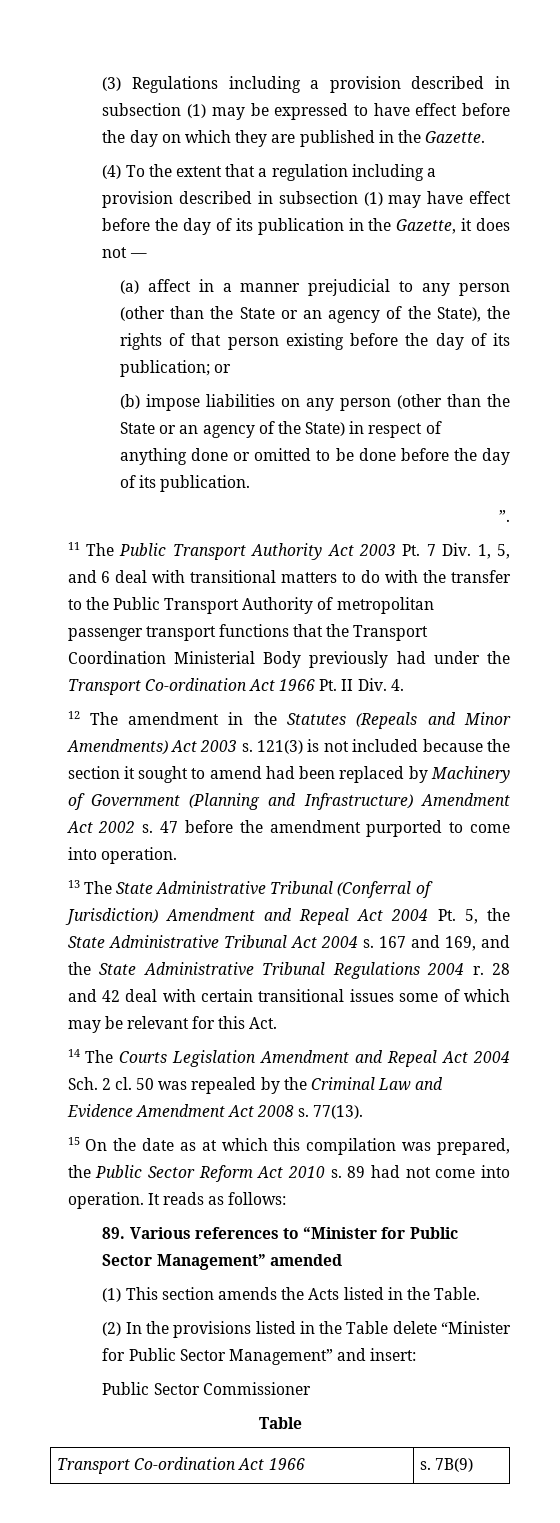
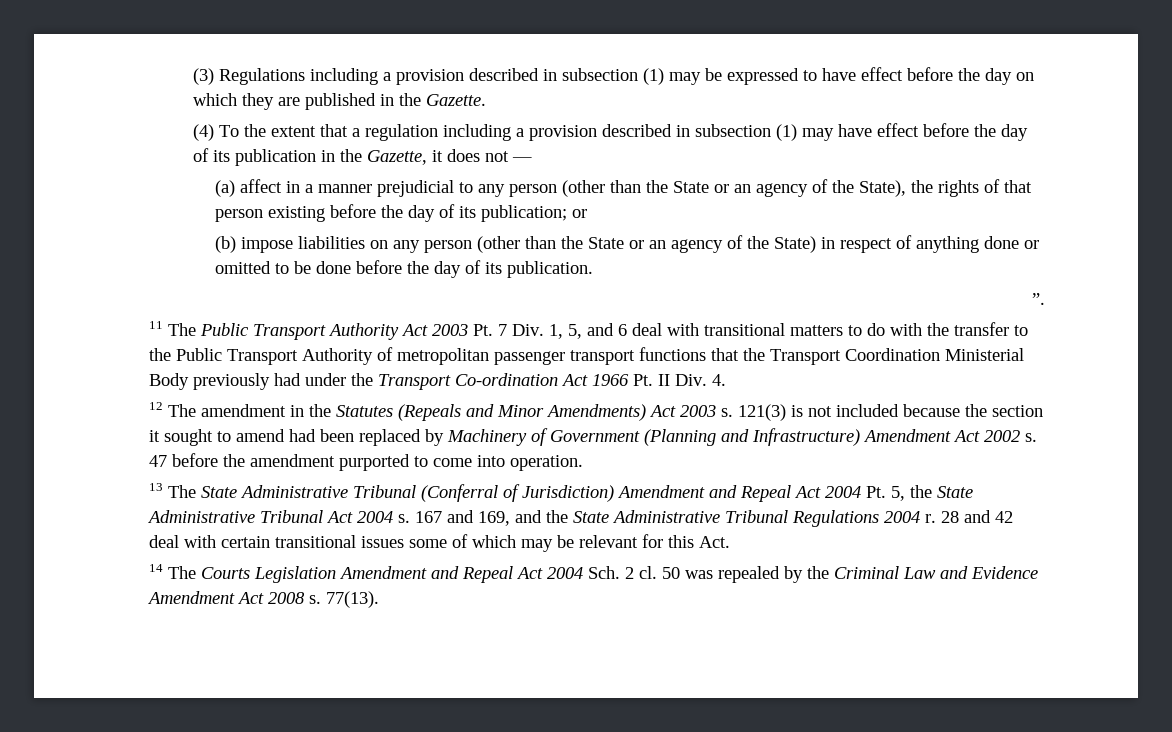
[67,1137,510,1155] [67,1165,511,1182] [67,1192,287,1209] [102,1227,458,1239] [102,1254,342,1270] [102,1287,481,1302] [102,1321,512,1338] [102,1348,417,1365] [102,1382,311,1395] [258,1417,302,1429] [57,1457,305,1474] [420,1458,474,1472] // 15 On the date as at which this compilation was prepared, the Public Sector Reform Act 2010 s. 89 had not come into operation. It reads as follows: // 89. Various references to “Minister for Public Sector Management” amended // (1) This section amends the Acts listed in the Table. // (2) In the provisions listed in the Table delete “Minister for Public Sector Management” and insert: // Public Sector Commissioner // Table // Transport Co-ordination Act 1966 | s. 7B(9) -> (380, 599) none

